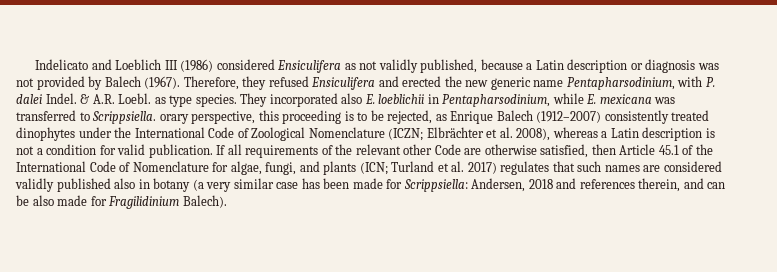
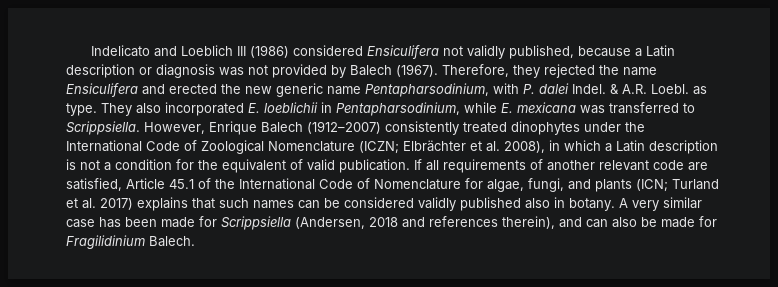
[344,63,356,70] as -> (439, 52) none
[268,76,309,87] refused -> [544,64,657,78] rejected the name
[169,93,363,107] type species. They incorporated also -> [66,102,244,116] type. They also incorporated
[159,110,447,124] orary perspective, this proceeding is to be rejected, as -> [144,122,205,134] However,
[552,127,598,138] whereas -> [549,140,601,151] in which
(116, 150) none -> [198,159,303,173] the equivalent of
[335,144,616,158] the relevant other Code are otherwise satisfied, then -> [547,160,708,171] [66,178,122,191] another relevant code are satisfied,
[500,161,550,175] regulates -> [137,197,188,211] explains
[643,165,661,172] are -> [298,198,340,209] can be
[153,178,204,192] botany (a -> [569,198,628,211] botany. A
[403,178,526,192] Scrippsiella: Andersen, -> [221,216,365,230] Scrippsiella (Andersen,
[638,178,681,192] therein, -> [502,216,555,229] therein),
[16,195,54,206] be also -> [612,217,657,228] also be
[182,195,227,208] Balech). -> [149,236,195,247] Balech.

